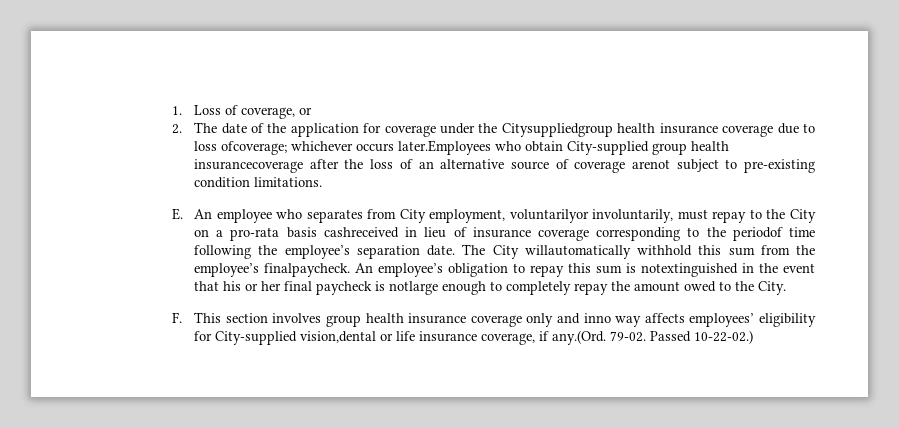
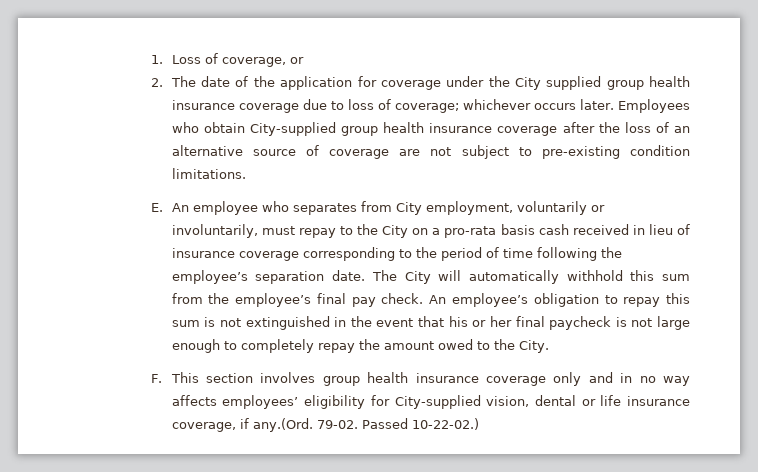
[501,123,613,137] Citysuppliedgroup -> [514,76,644,90] City supplied group
[221,140,492,155] ofcoverage; whichever occurs later.Employees -> [377,99,690,113] of coverage; whichever occurs later. Employees
[194,159,304,173] insurancecoverage -> [429,123,558,136] insurance coverage
[631,159,670,169] arenot -> [399,147,452,156] are not
[509,209,589,223] voluntarilyor -> [516,201,605,215] voluntarily or
[323,227,399,238] cashreceived -> [538,224,629,235] cash received
[732,227,783,241] periodof -> [440,247,499,261] period of
[524,245,631,259] willautomatically -> [438,270,559,284] will automatically
[264,263,351,277] finalpaycheck. -> [316,293,424,307] final pay check.
[641,263,739,277] notextinguished -> [219,316,330,330] not extinguished
[389,281,439,295] notlarge -> [631,316,690,330] not large
[583,313,611,323] inno -> [620,373,656,383] in no
[300,331,377,343] vision,dental -> [486,395,576,407] vision, dental

